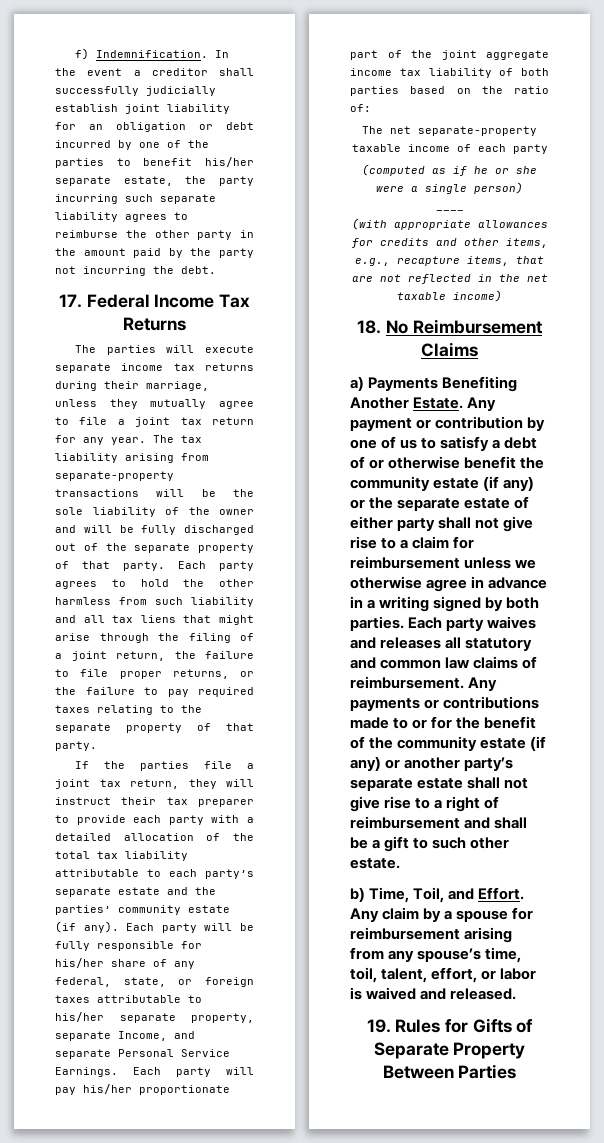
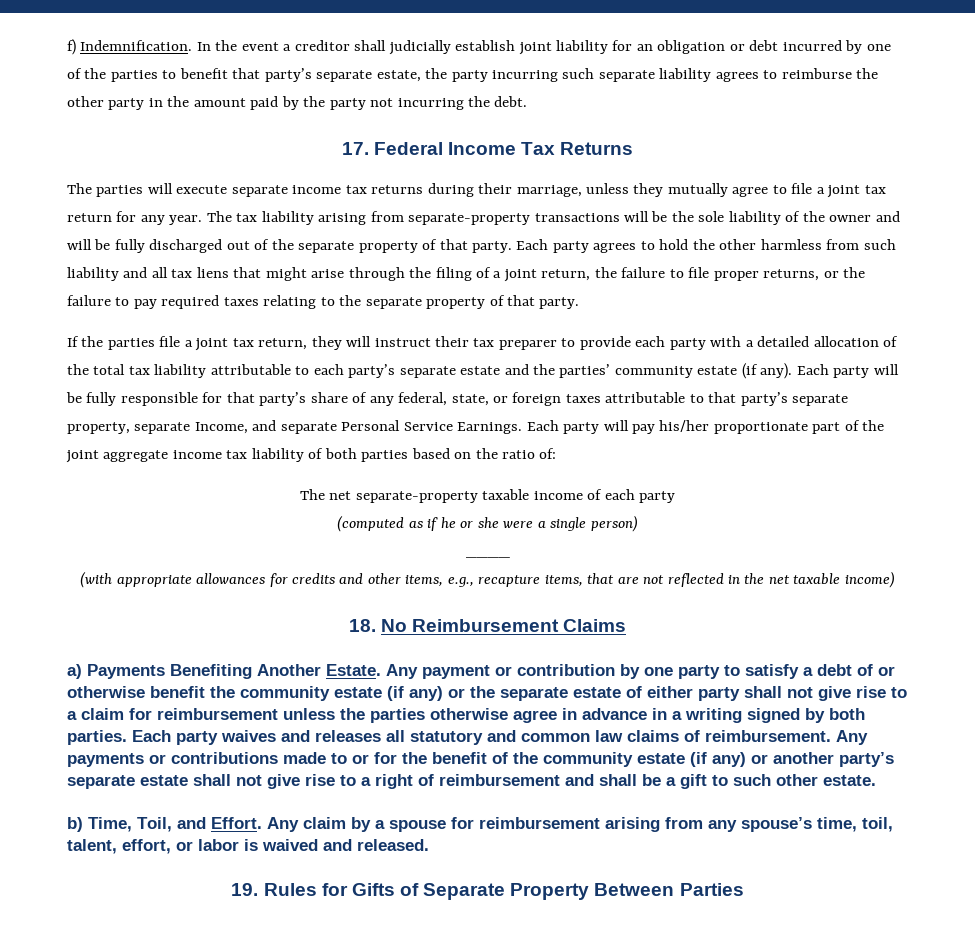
[55,86,139,96] successfully -> (387, 45) none
[205,157,254,167] his/her -> [232,68,312,82] that party’s
[55,958,104,968] his/her -> [226,392,307,406] that party’s
[55,1012,104,1022] his/her -> [708,392,788,406] that party’s
[381,436,418,449] of us -> [678,665,720,679] party
[515,559,537,569] we -> [340,708,425,723] the parties

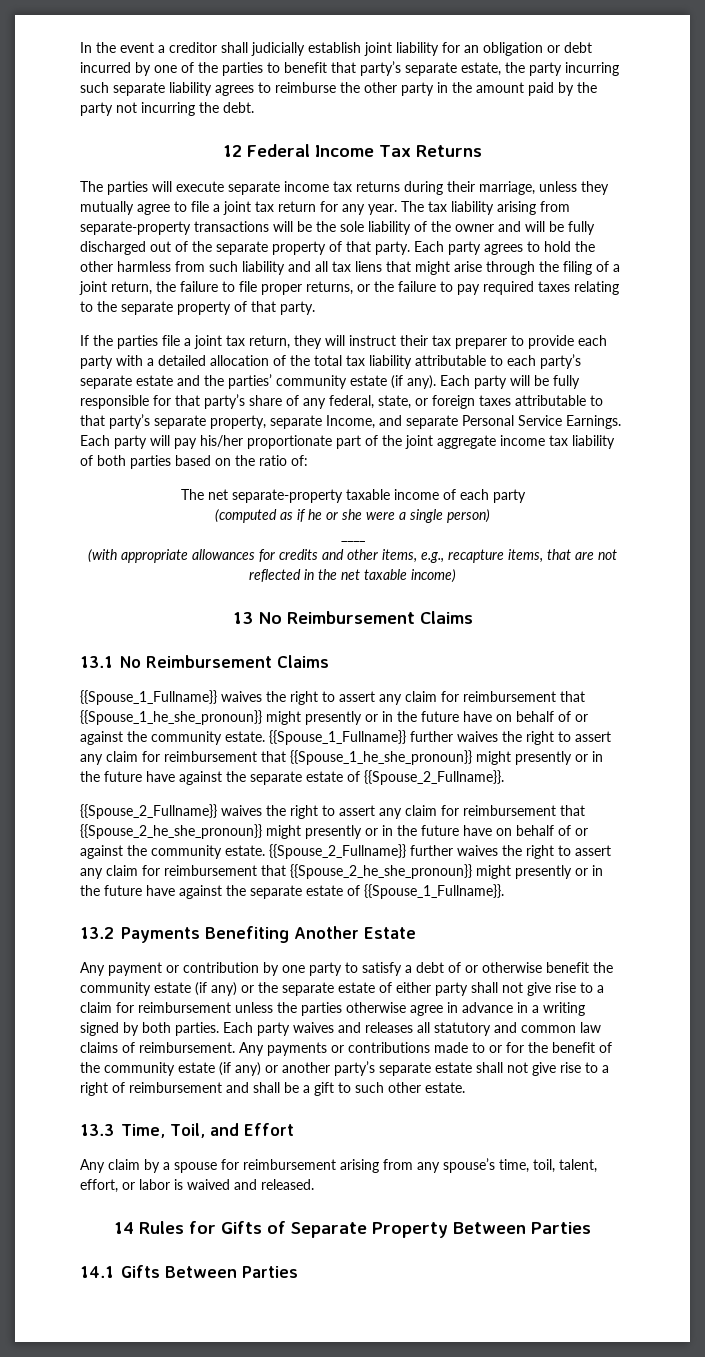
[67,39,193,55] f) Indemnification. -> (80, 47) none
[341,142,369,155] 17. -> [223,145,243,157] 12
[348,619,627,632] [67,664,82,679] 18. No Reimbursement Claims // a) -> [232,611,473,624] [80,655,329,668] [80,690,585,705] [80,710,588,725] [80,730,611,745] [80,750,603,765] [80,770,504,785] [80,804,585,819] [80,824,588,839] [80,844,611,859] [80,864,603,879] [80,884,504,899] [80,927,114,939] 13 No Reimbursement Claims // 13.1 No Reimbursement Claims // {{Spouse_1_Fullname}} waives the right to assert any claim for reimbursement that {{Spouse_1_he_she_pronoun}} might presently or in the future have on behalf of or against the community estate. {{Spouse_1_Fullname}} further waives the right to assert any claim for reimbursement that {{Spouse_1_he_she_pronoun}} might presently or in the future have against the separate estate of {{Spouse_2_Fullname}}. // {{Spouse_2_Fullname}} waives the right to assert any claim for reimbursement that {{Spouse_2_he_she_pronoun}} might presently or in the future have on behalf of or against the community estate. {{Spouse_2_Fullname}} further waives the right to assert any claim for reimbursement that {{Spouse_2_he_she_pronoun}} might presently or in the future have against the separate estate of {{Spouse_1_Fullname}}. // 13.2
[326,664,381,676] Estate. -> [364,927,416,939] Estate //
[67,817,83,832] b) -> [80,1124,114,1136] 13.3
[211,817,262,829] Effort. -> [243,1123,294,1136] Effort //
[231,883,259,896] 19. -> [114,1222,134,1234] 14
(744, 889) none -> [80,1265,298,1278] // 14.1 Gifts Between Parties

